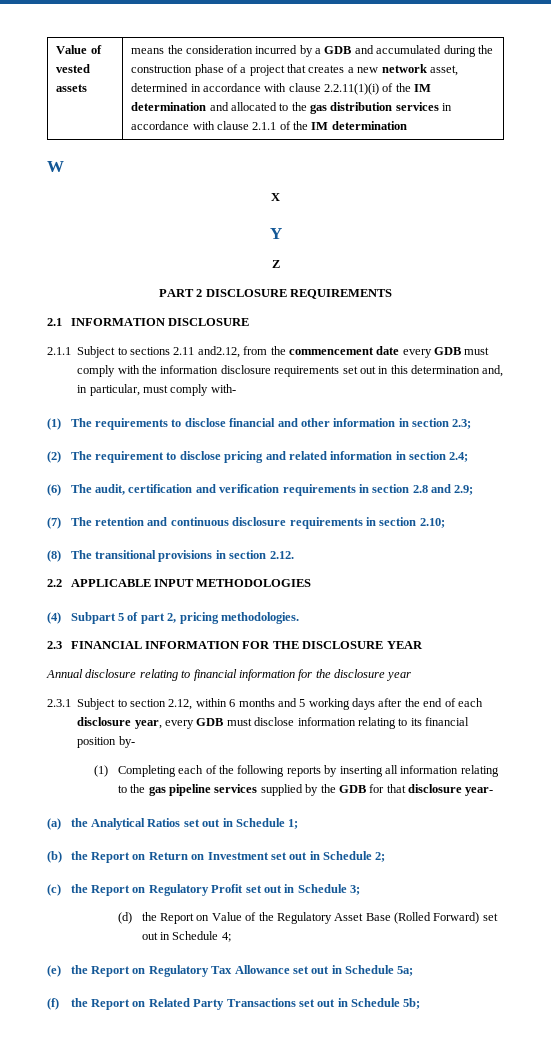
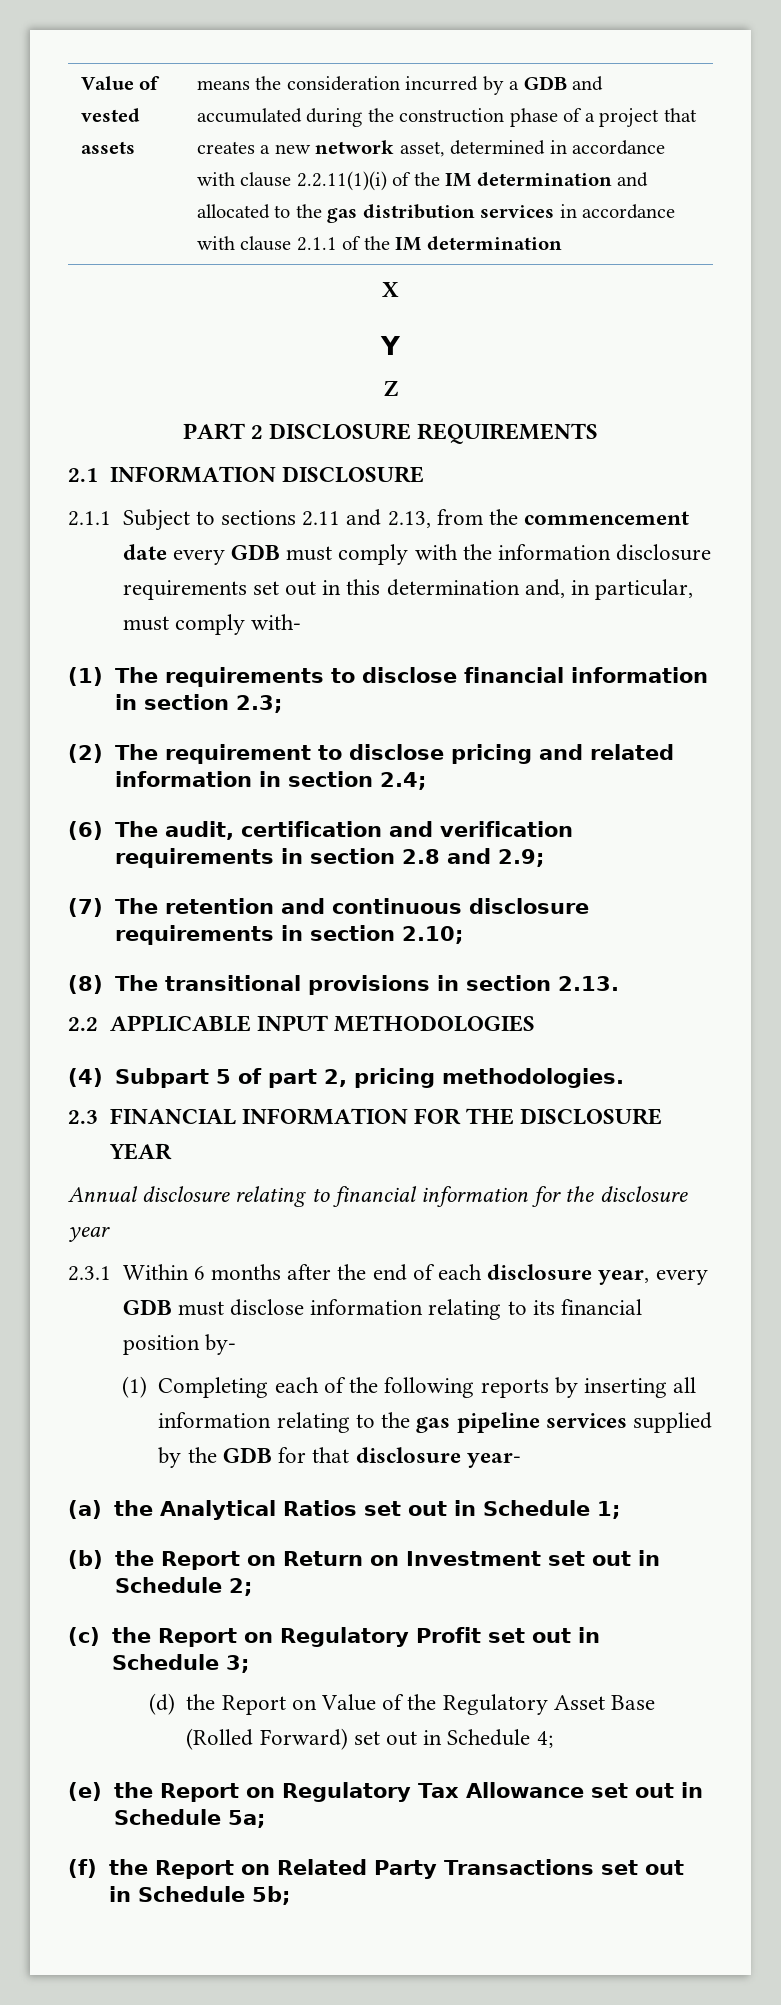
[47,161,64,172] // W -> (562, 243) none
[197,346,240,358] and2.12, -> [346,509,431,528] and 2.13,
[277,418,330,427] and other -> (564, 675) none
[269,551,294,559] 2.12. -> [557,976,619,991] 2.13.
[77,698,375,710] Subject to section 2.12, within 6 months and 5 working days -> [122,1264,281,1280] Within 6 months

